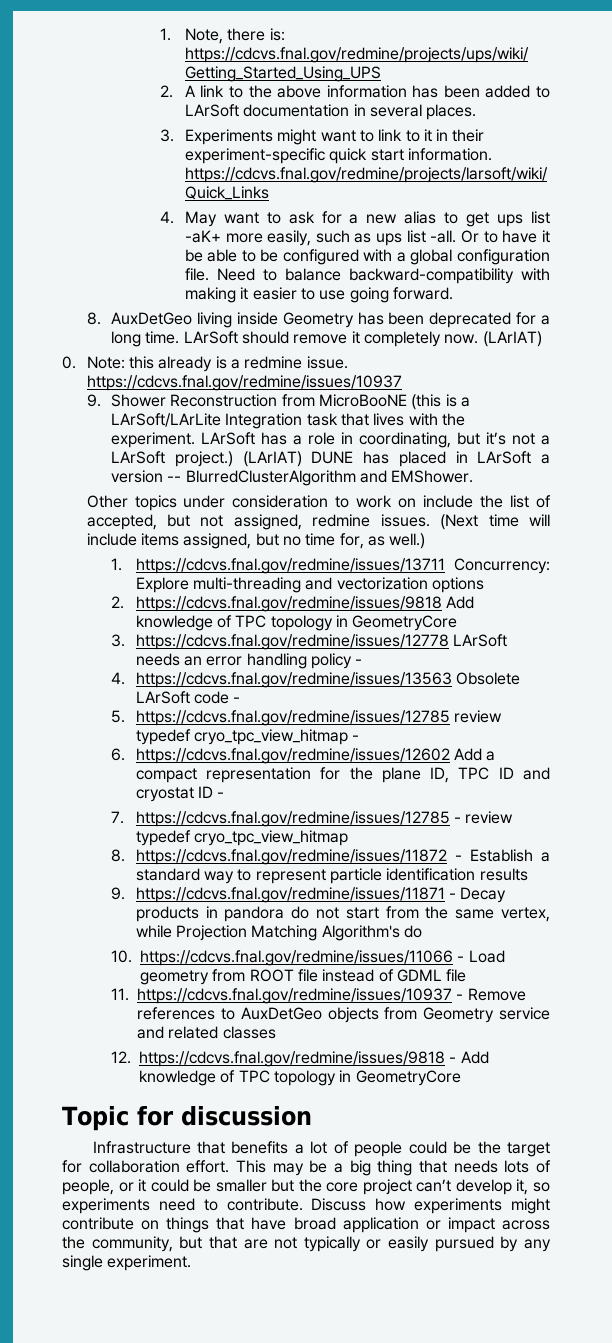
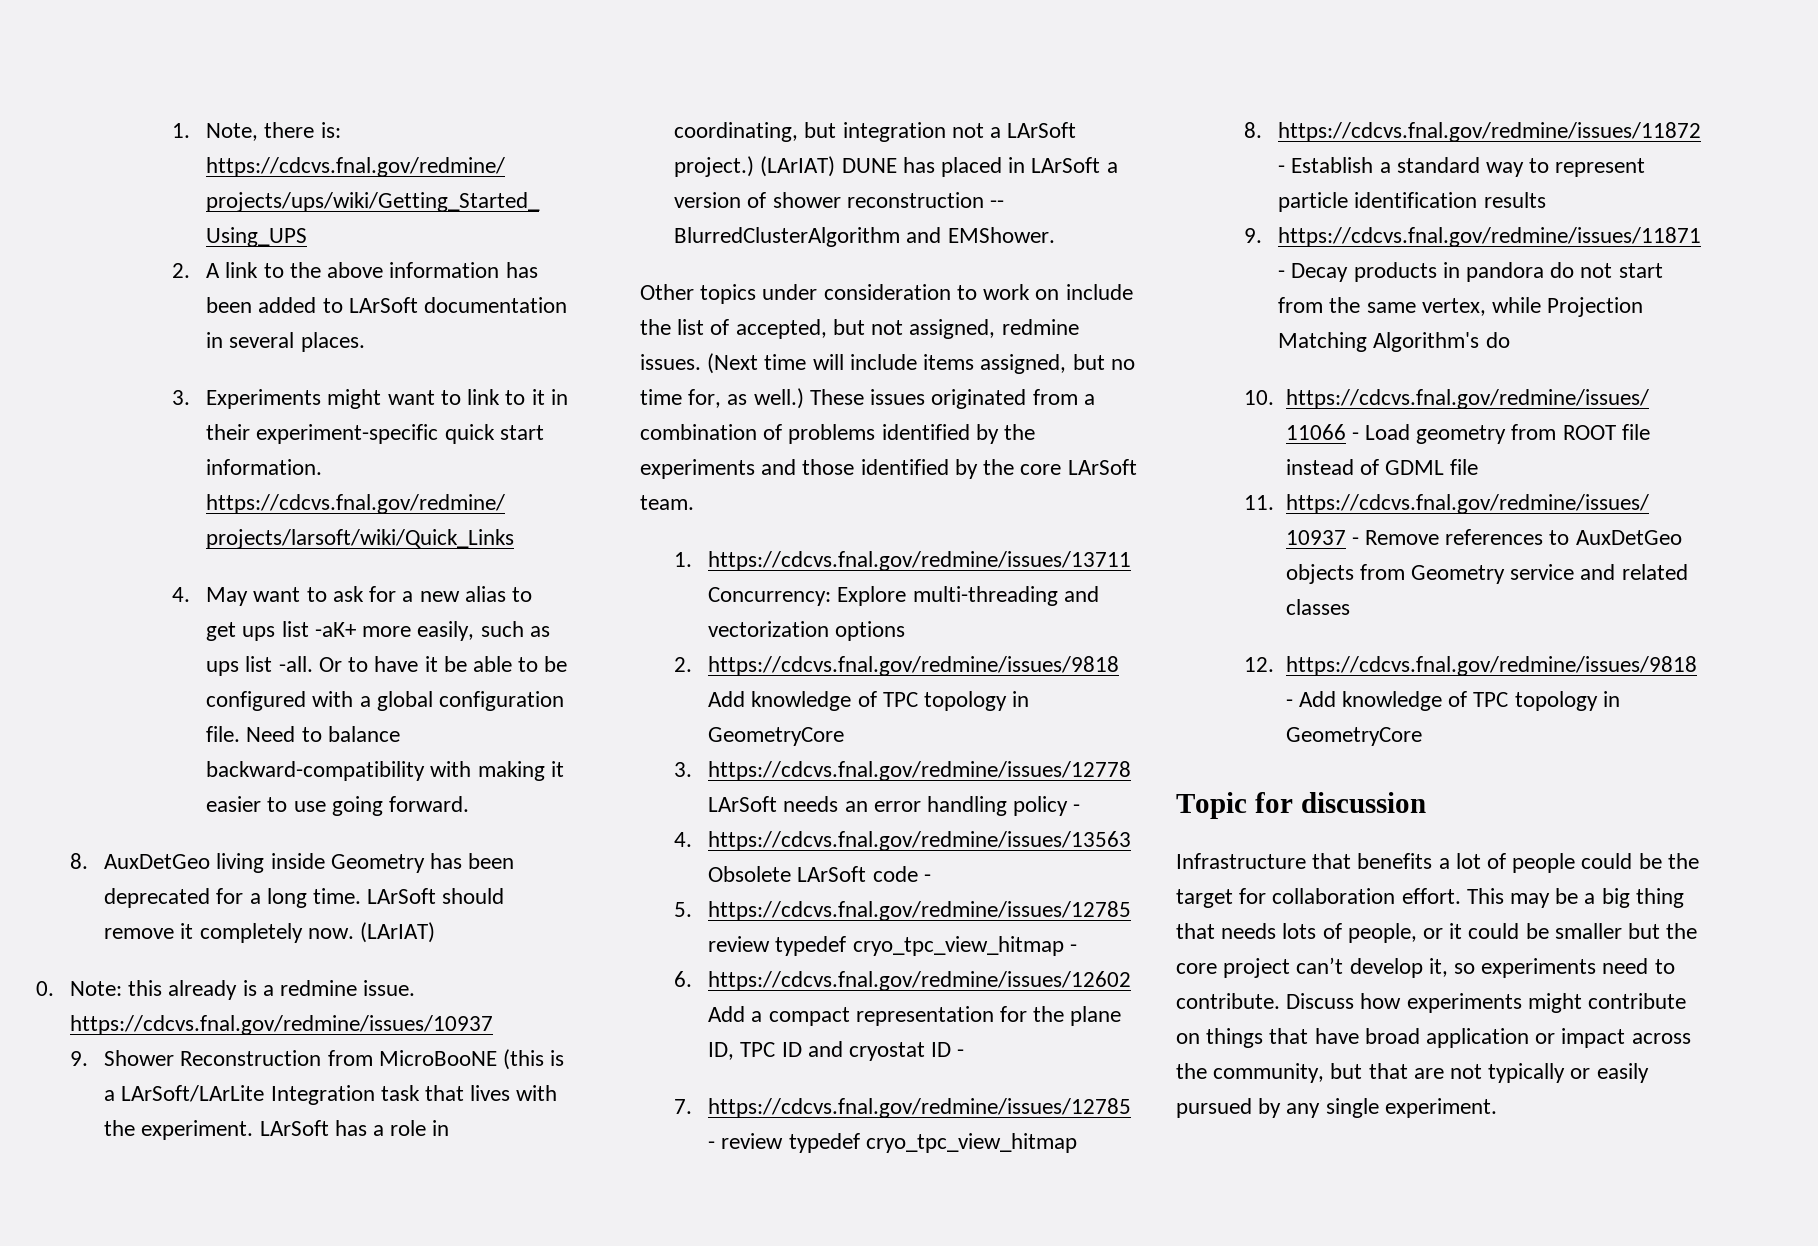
[486,432,507,445] it’s -> [842,122,946,142] integration
(164, 476) none -> [747,192,984,208] of shower reconstruction
(426, 541) none -> [809,389,1095,409] [640,424,1036,444] [640,459,1137,479] [640,495,695,510] These issues originated from a combination of problems identified by the experiments and those identified by the core LArSoft team.

